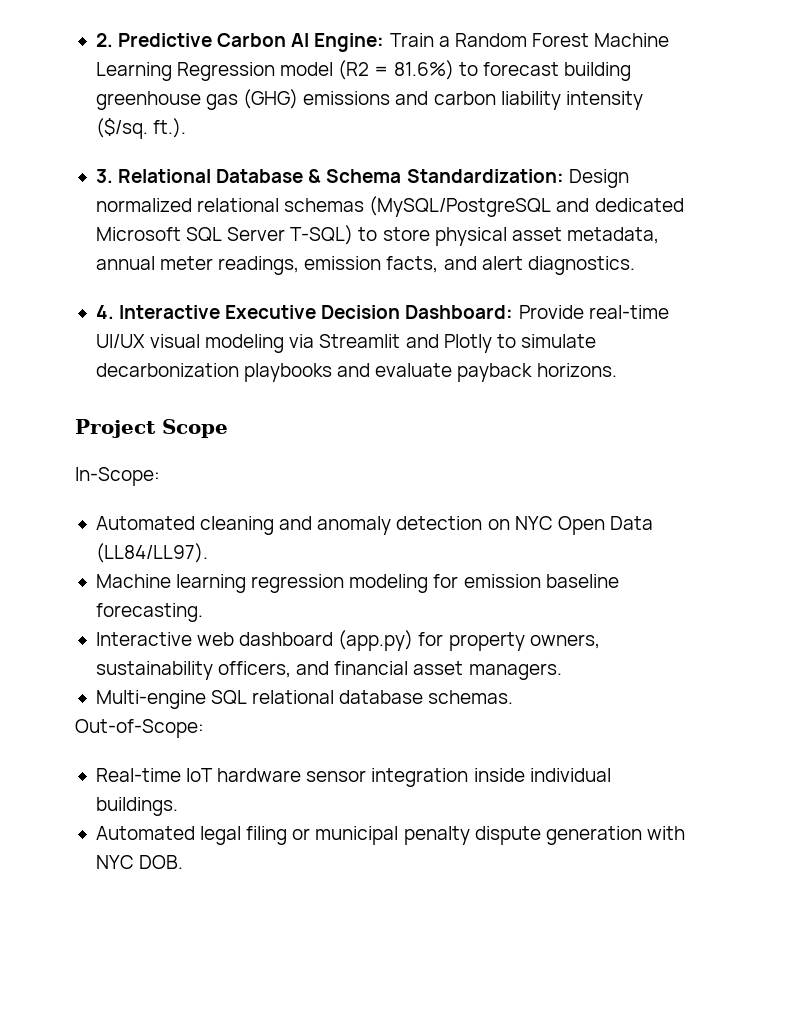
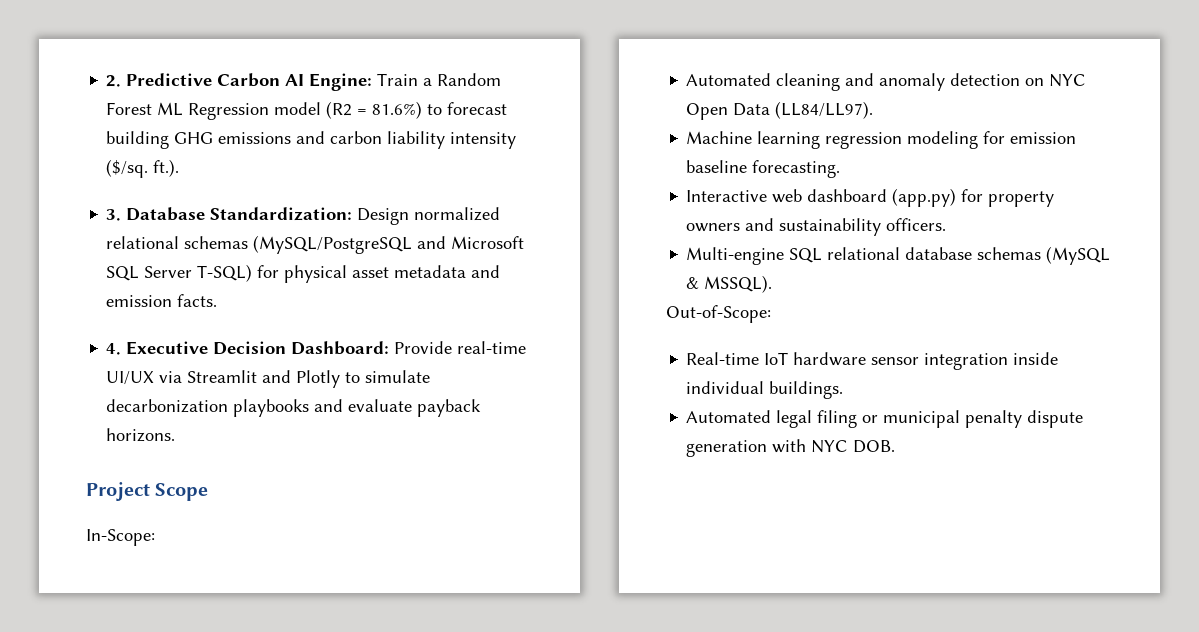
[594,33,670,47] [95,62,172,81] Machine Learning -> [157,102,184,116] ML
[95,89,299,110] greenhouse gas (GHG) -> [174,132,214,144] GHG
[118,169,402,183] Relational Database & Schema -> [126,207,206,221] Database
[594,198,684,212] dedicated -> (447, 242) none
[358,227,659,246] [95,256,635,275] to store physical asset metadata, annual meter readings, emission facts, and alert diagnostics. -> [257,265,501,283] [106,294,218,307] for physical asset metadata and emission facts.
[119,305,221,319] Interactive -> (122, 349) none
[150,334,285,353] visual modeling -> (155, 378) none
[529,634,600,649] [95,661,562,680] owners, sustainability officers, and financial asset managers. -> [686,218,947,236] owners and sustainability officers.
[428,690,514,704] schemas. -> [977,246,1111,265] [686,275,773,293] schemas (MySQL & MSSQL).

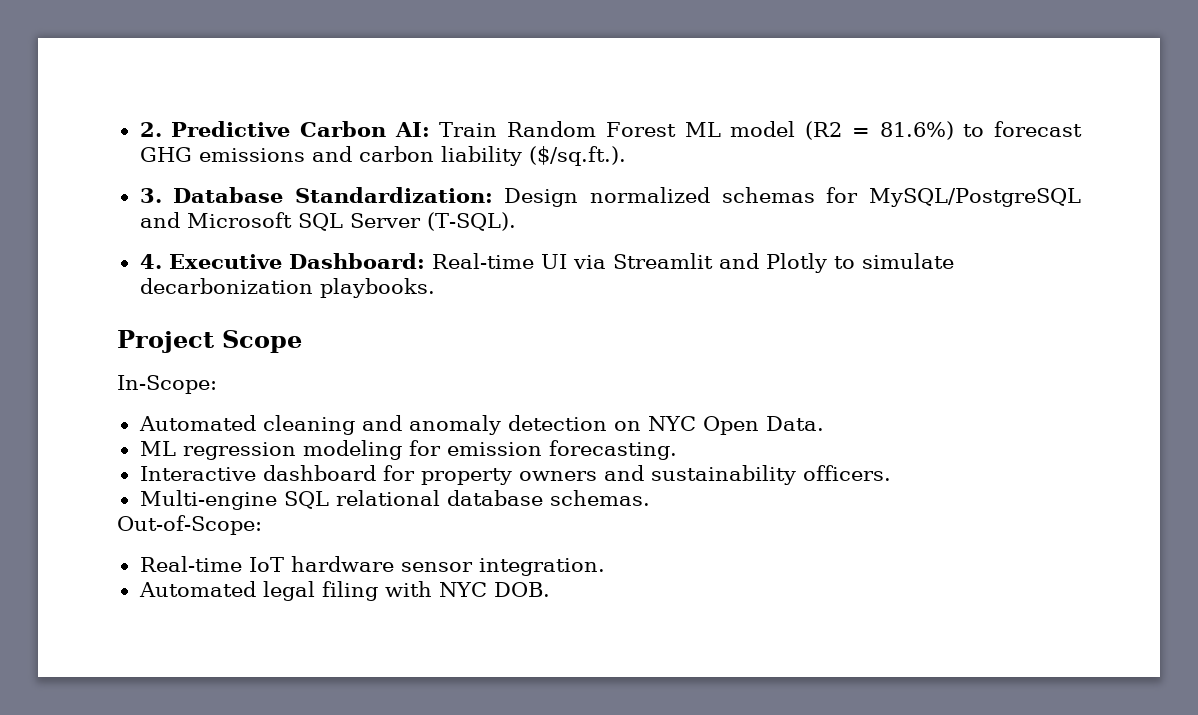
[285,73,433,91] AI Engine: Train a -> [394,122,498,137] AI: Train
[188,103,270,120] Regression -> (721, 129) none
[106,131,170,149] building -> (1082, 129) none
[450,132,517,149] [106,159,180,178] intensity ($/sq. ft.). -> [528,146,626,166] ($/sq.ft.).
[106,235,413,254] relational schemas (MySQL/PostgreSQL -> [721,187,1082,207] schemas for MySQL/PostgreSQL
[197,264,501,283] [106,294,218,307] [106,341,527,355] [106,371,155,385] T-SQL) for physical asset metadata and emission facts. // 4. Executive Decision Dashboard: Provide real-time UI/UX -> [426,212,516,231] [139,253,567,269] (T-SQL). // 4. Executive Dashboard: Real-time UI
[233,399,482,417] [106,428,176,442] playbooks and evaluate payback horizons. -> [319,278,435,298] playbooks.
[733,101,874,119] [686,131,821,149] Data (LL84/LL97). // Machine learning -> [765,416,824,431] [139,441,176,456] Data. // ML
[686,160,748,173] baseline -> (542, 449) none
[772,188,957,207] web dashboard (app.py) -> [262,465,376,481] dashboard
[977,246,1111,265] [686,275,773,293] schemas (MySQL & MSSQL). -> [549,490,650,506] schemas.
[924,352,1059,370] [686,381,844,399] integration inside individual buildings. -> [478,558,605,576] integration.
[862,410,1084,428] [686,440,768,457] or municipal penalty dispute generation -> (378, 591) none

